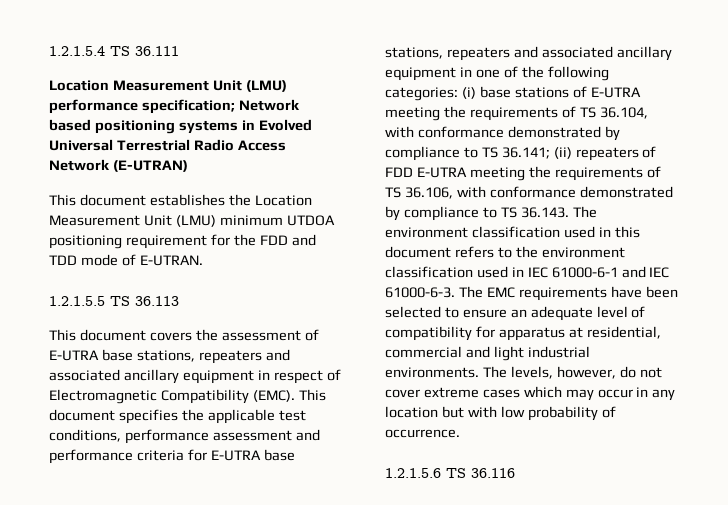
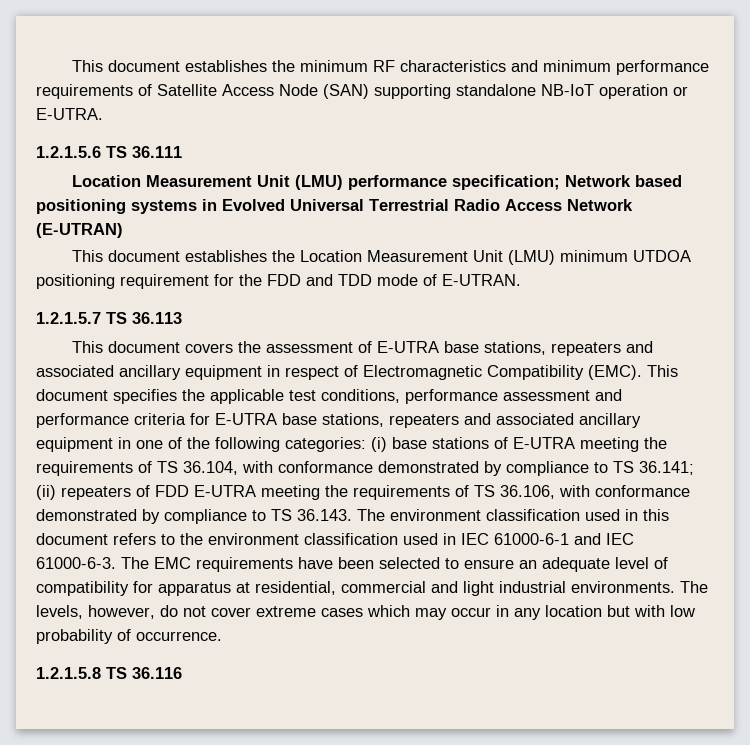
[49,46,105,56] 1.2.1.5.4 -> [71,60,709,75] [36,84,688,99] [36,108,103,120] [36,146,101,158] This document establishes the minimum RF characteristics and minimum performance requirements of Satellite Access Node (SAN) supporting standalone NB-IoT operation or E-UTRA. // 1.2.1.5.6
[49,296,105,306] 1.2.1.5.5 -> [36,312,101,324] 1.2.1.5.7
[385,468,441,478] 1.2.1.5.6 -> [36,667,101,679] 1.2.1.5.8

